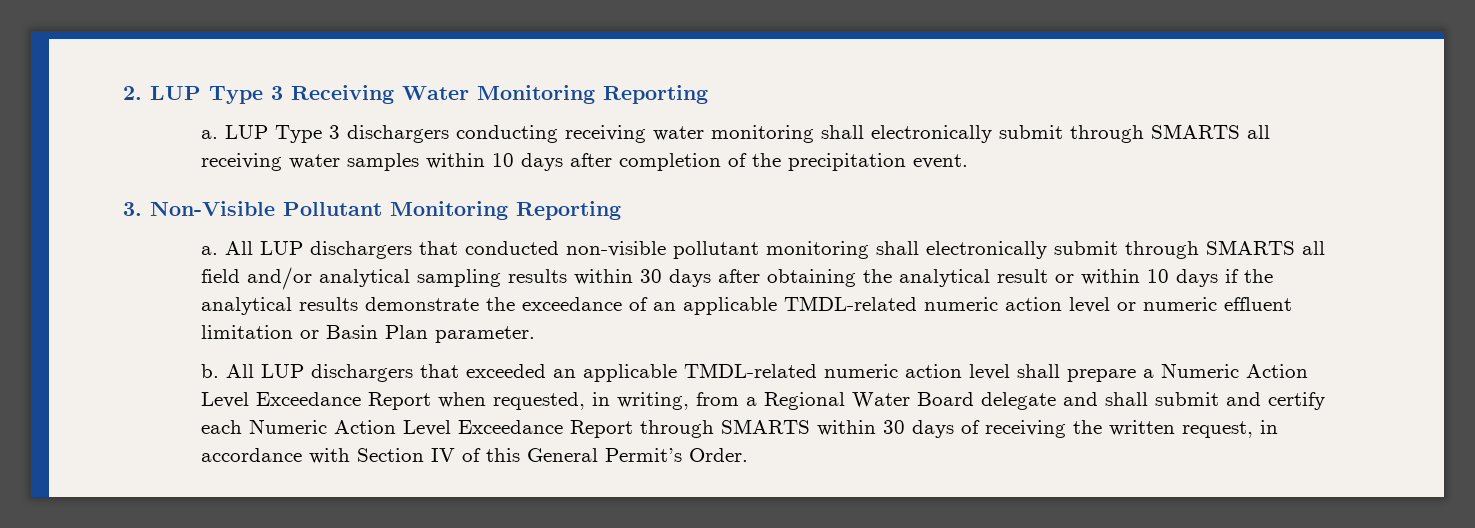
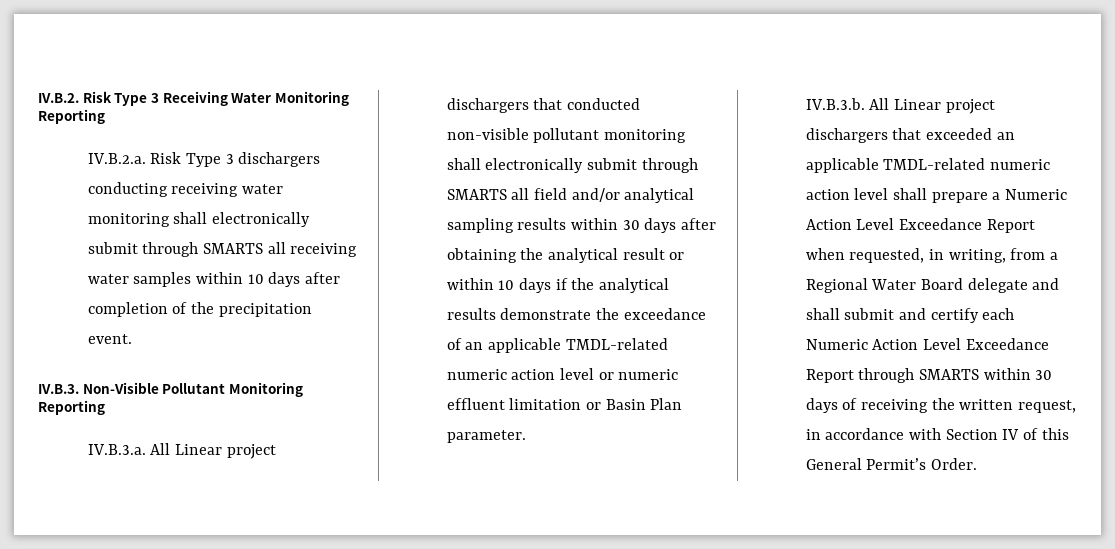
[123,86,201,100] 2. LUP -> [38,91,112,103] IV.B.2. Risk
[200,125,268,139] a. LUP -> [87,152,182,164] IV.B.2.a. Risk
[123,202,142,216] 3. -> [38,384,79,394] IV.B.3.
[200,241,303,255] a. All LUP -> [87,443,276,459] IV.B.3.a. All Linear project
[200,364,304,378] b. All LUP -> [805,98,995,114] IV.B.3.b. All Linear project

